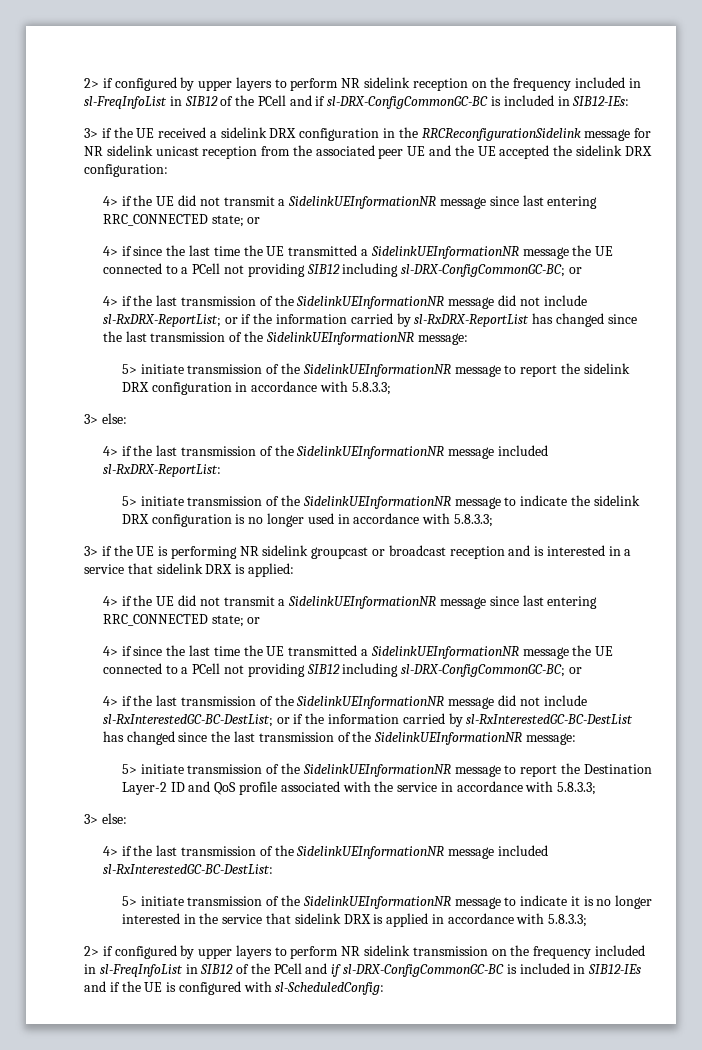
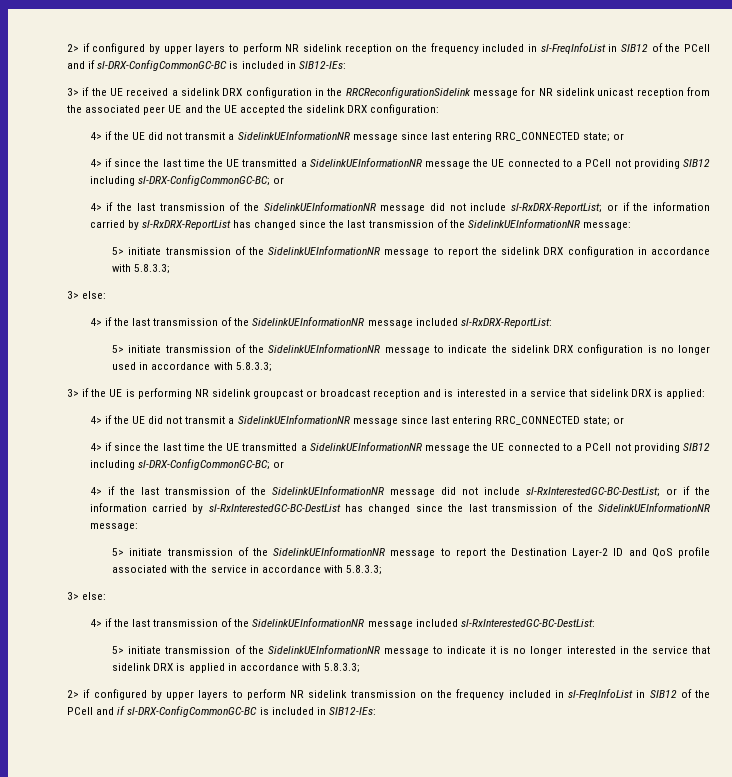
[588,964,642,974] [83,981,385,995] SIB12-IEs and if the UE is configured with sl-ScheduledConfig: -> [328,707,376,715] SIB12-IEs:

